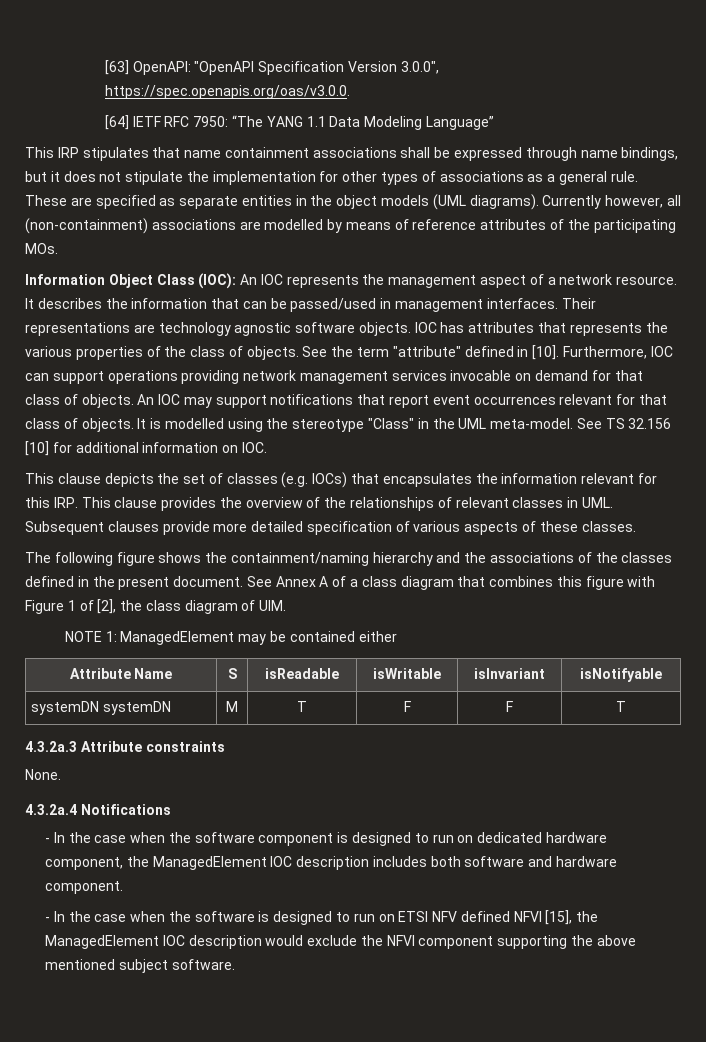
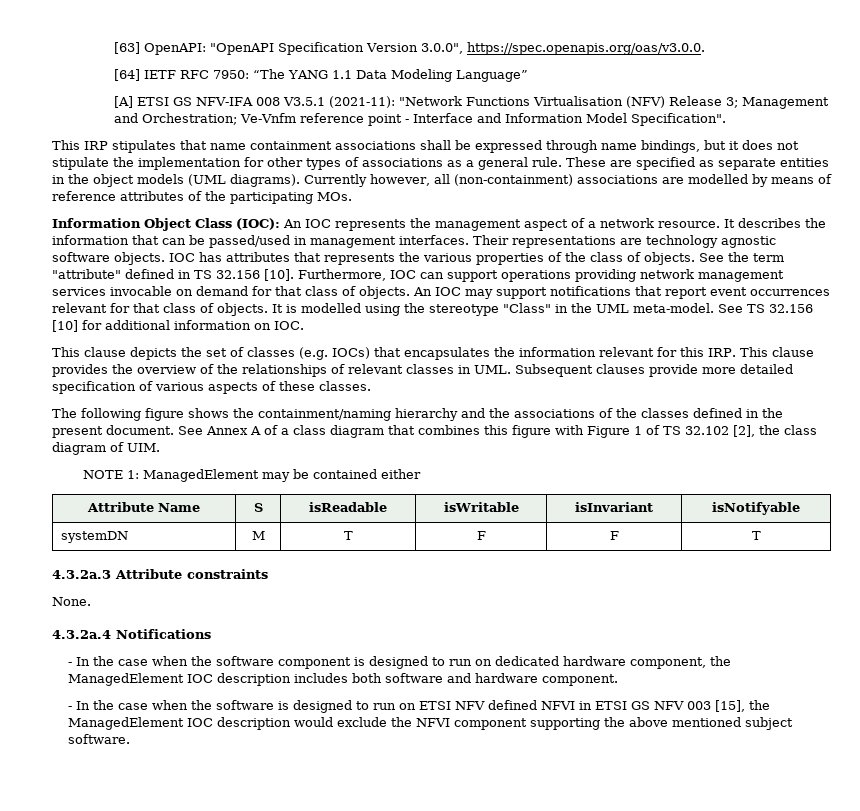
(494, 123) none -> [114,96,830,109] [114,113,727,126] // [A] ETSI GS NFV-IFA 008 V3.5.1 (2021-11): "Network Functions Virtualisation (NFV) Release 3; Management and Orchestration; Ve-Vnfm reference point - Interface and Information Model Specification".
(529, 351) none -> [194,270,260,279] TS 32.156
(94, 605) none -> [663,426,729,435] TS 32.102
[102,701,171,715] systemDN -> (128, 537) none
(542, 916) none -> [578,701,711,710] in ETSI GS NFV 003

